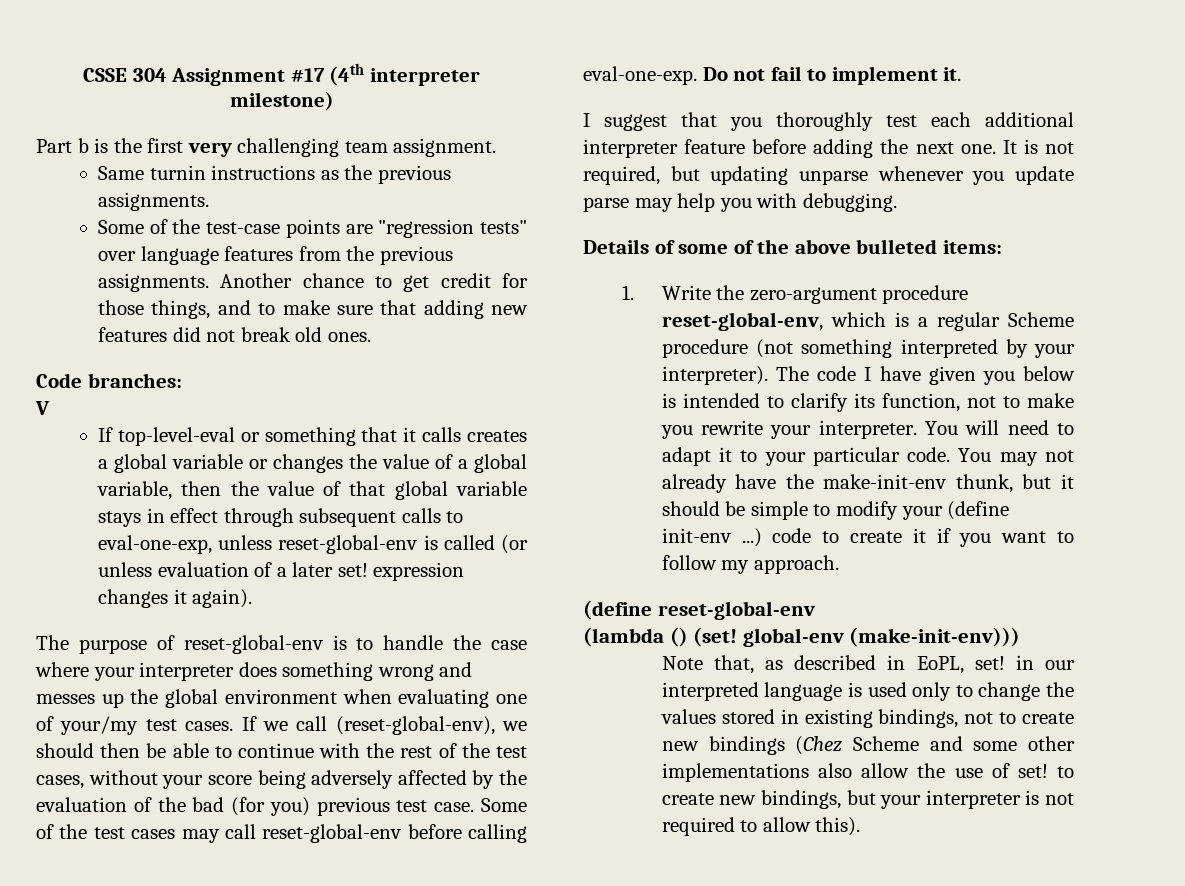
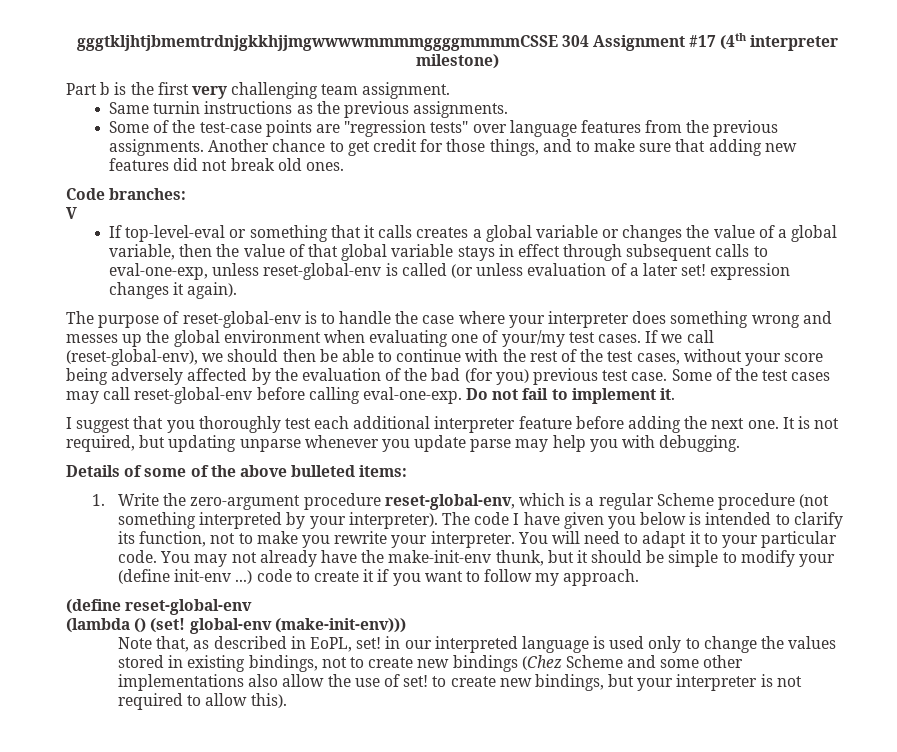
[83,68,128,82] CSSE -> [76,35,558,51] gggtkljhtjbmemtrdnjgkkhjjmgwwwwmmmmggggmmmmCSSE

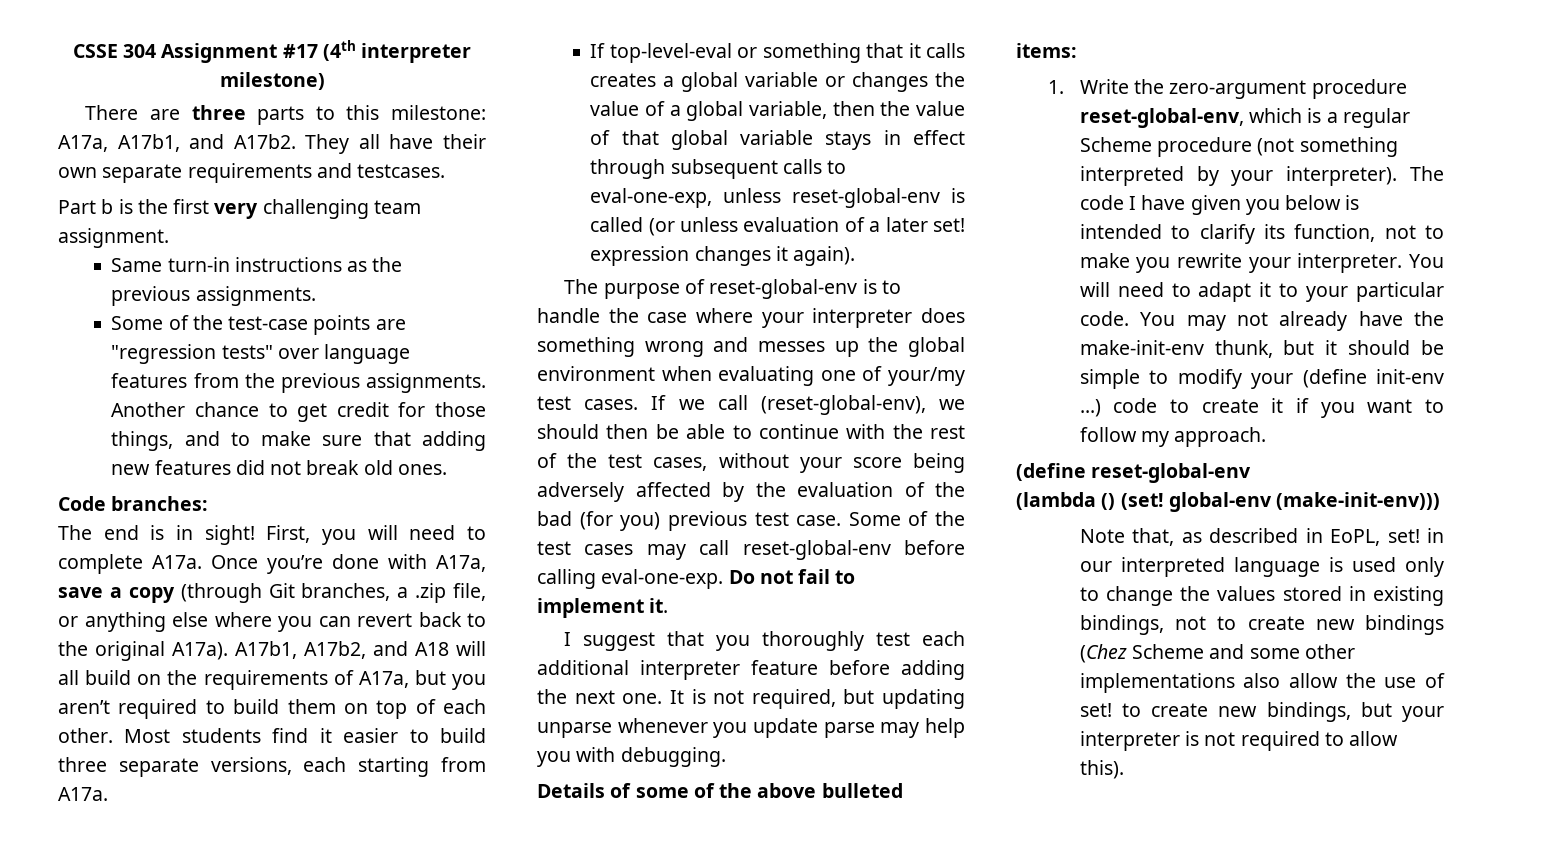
[76,35,558,51] gggtkljhtjbmemtrdnjgkkhjjmgwwwwmmmmggggmmmmCSSE -> [72,44,118,58] CSSE
(499, 61) none -> [85,105,486,125] [58,134,486,154] [58,163,446,183] // There are three parts to this milestone: A17a, A17b1, and A17b2. They all have their own separate requirements and testcases.
[153,101,201,114] turnin -> [167,257,230,272] turn-in
[66,207,77,219] V -> [58,525,487,545] [58,554,486,574] [58,583,486,603] [58,612,486,632] [58,641,486,661] [58,670,486,690] [58,699,486,719] [58,728,487,743] [58,757,487,777] [58,787,108,801] The end is in sight! First, you will need to complete A17a. Once you’re done with A17a, save a copy (through Git branches, a .zip file, or anything else where you can revert back to the original A17a). A17b1, A17b2, and A18 will all build on the requirements of A17a, but you aren’t required to build them on top of each other. Most students find it easier to build three separate versions, each starting from A17a.

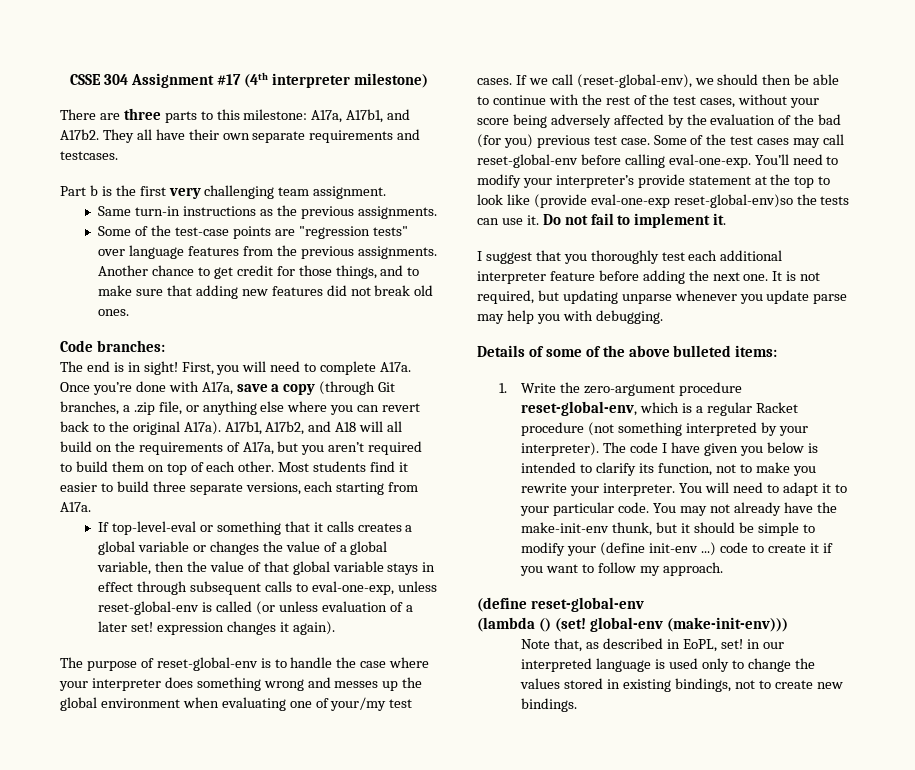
(724, 579) none -> [754,154,839,165] [477,174,831,188] [477,194,850,208] [477,215,539,225] You’ll need to modify your interpreter’s provide statement at the top to look like (provide eval-one-exp reset-global-env)so the tests can use it.
[1079,137,1152,152] Scheme -> [755,402,798,413] Racket
[1365,615,1444,635] [1079,644,1355,663] [1079,673,1445,693] [1079,702,1444,722] [1079,731,1399,751] [1079,760,1124,779] bindings (Chez Scheme and some other implementations also allow the use of set! to create new bindings, but your interpreter is not required to allow this). -> [521,698,578,712] bindings.

